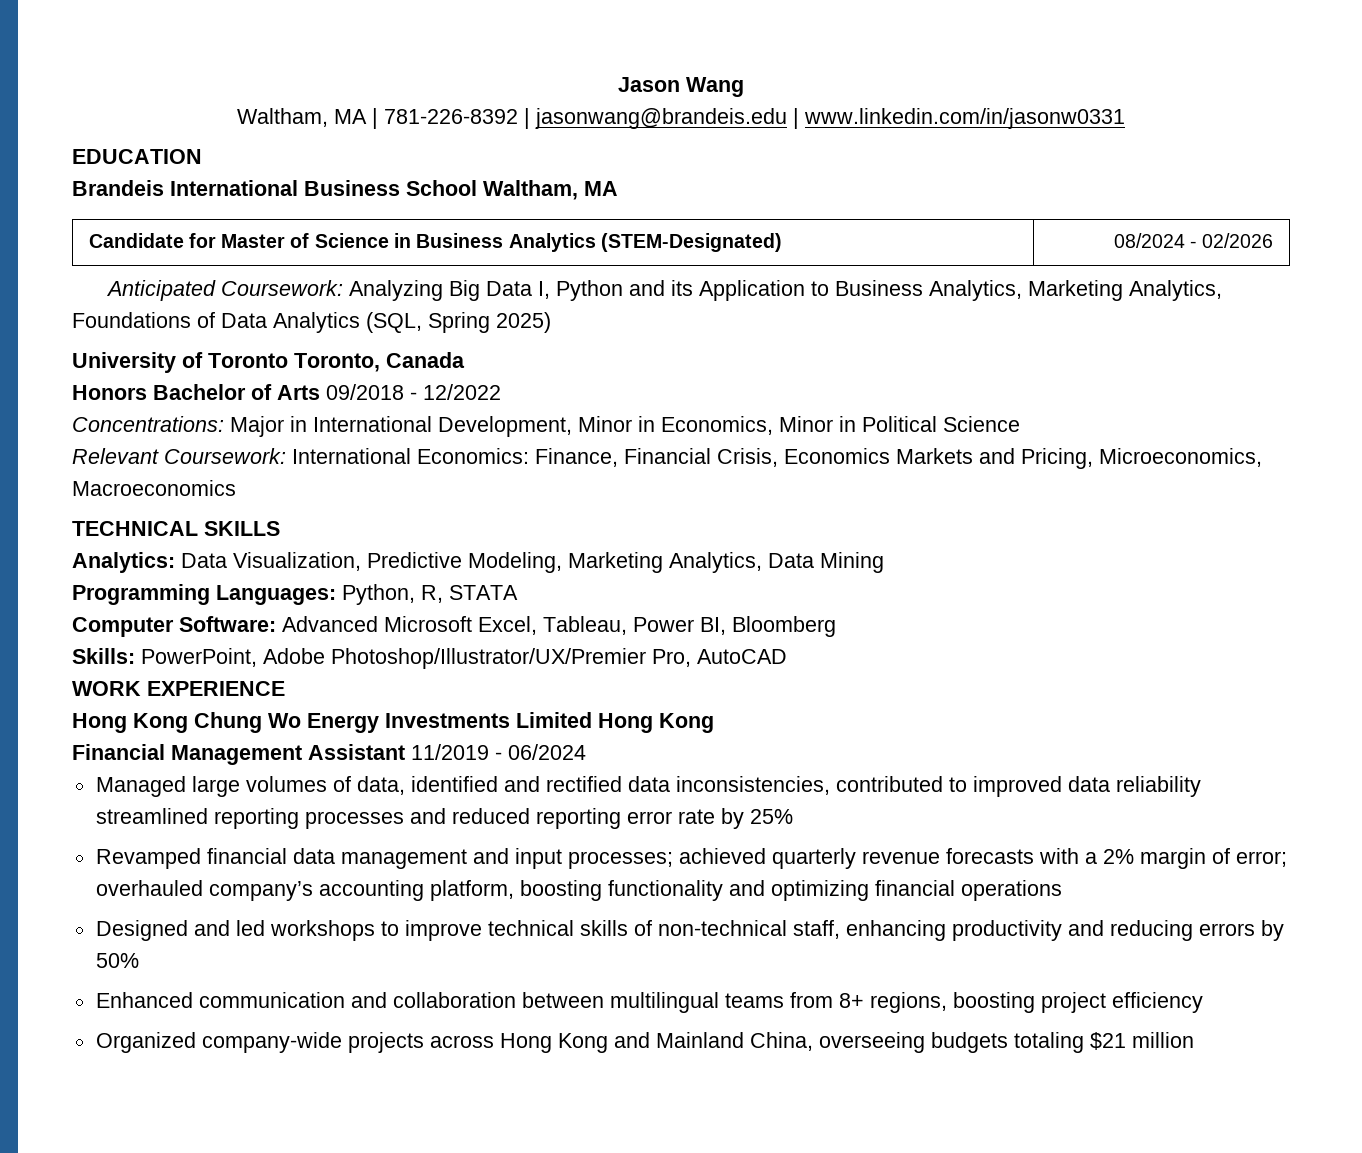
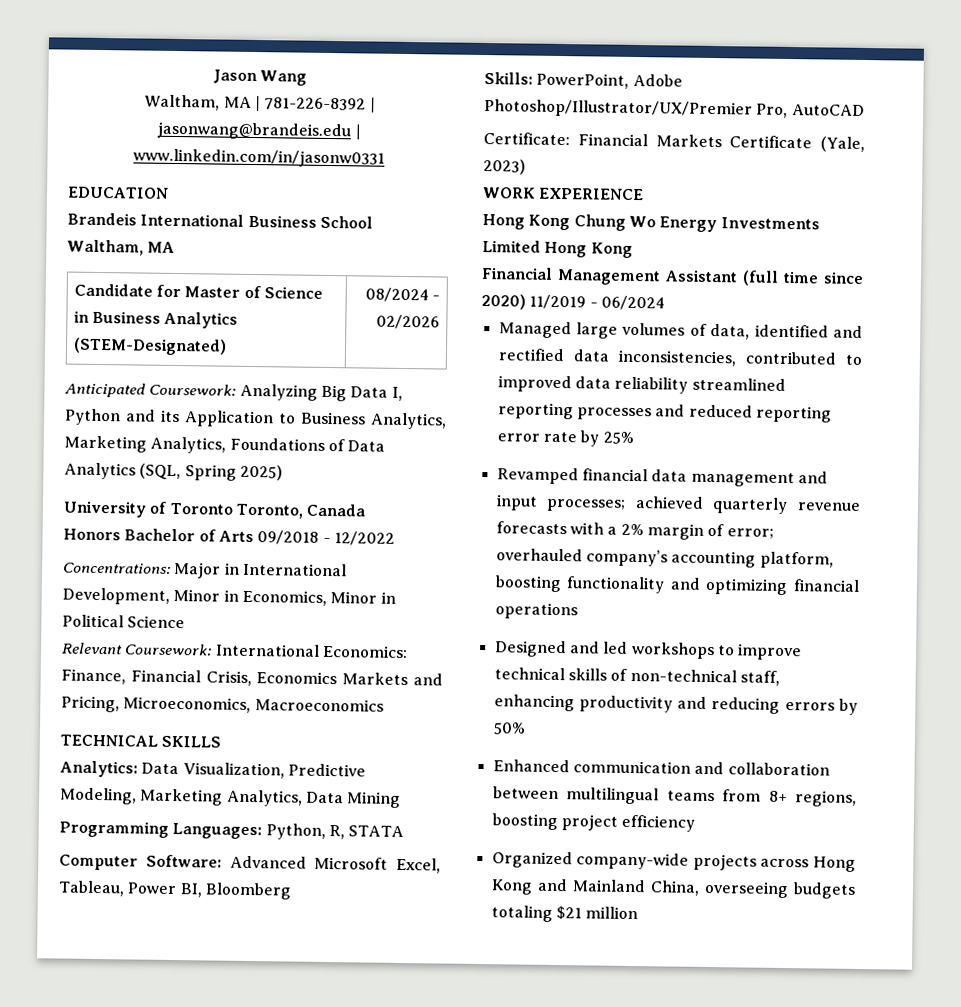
(787, 656) none -> [483,132,866,153] [483,159,526,175] // Certificate: Financial Markets Certificate (Yale, 2023)
(405, 752) none -> [742,270,864,286] [481,293,526,310] (full time since 2020)

